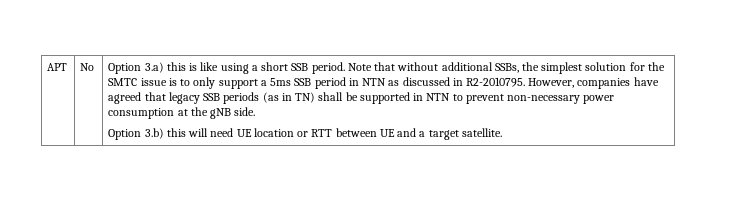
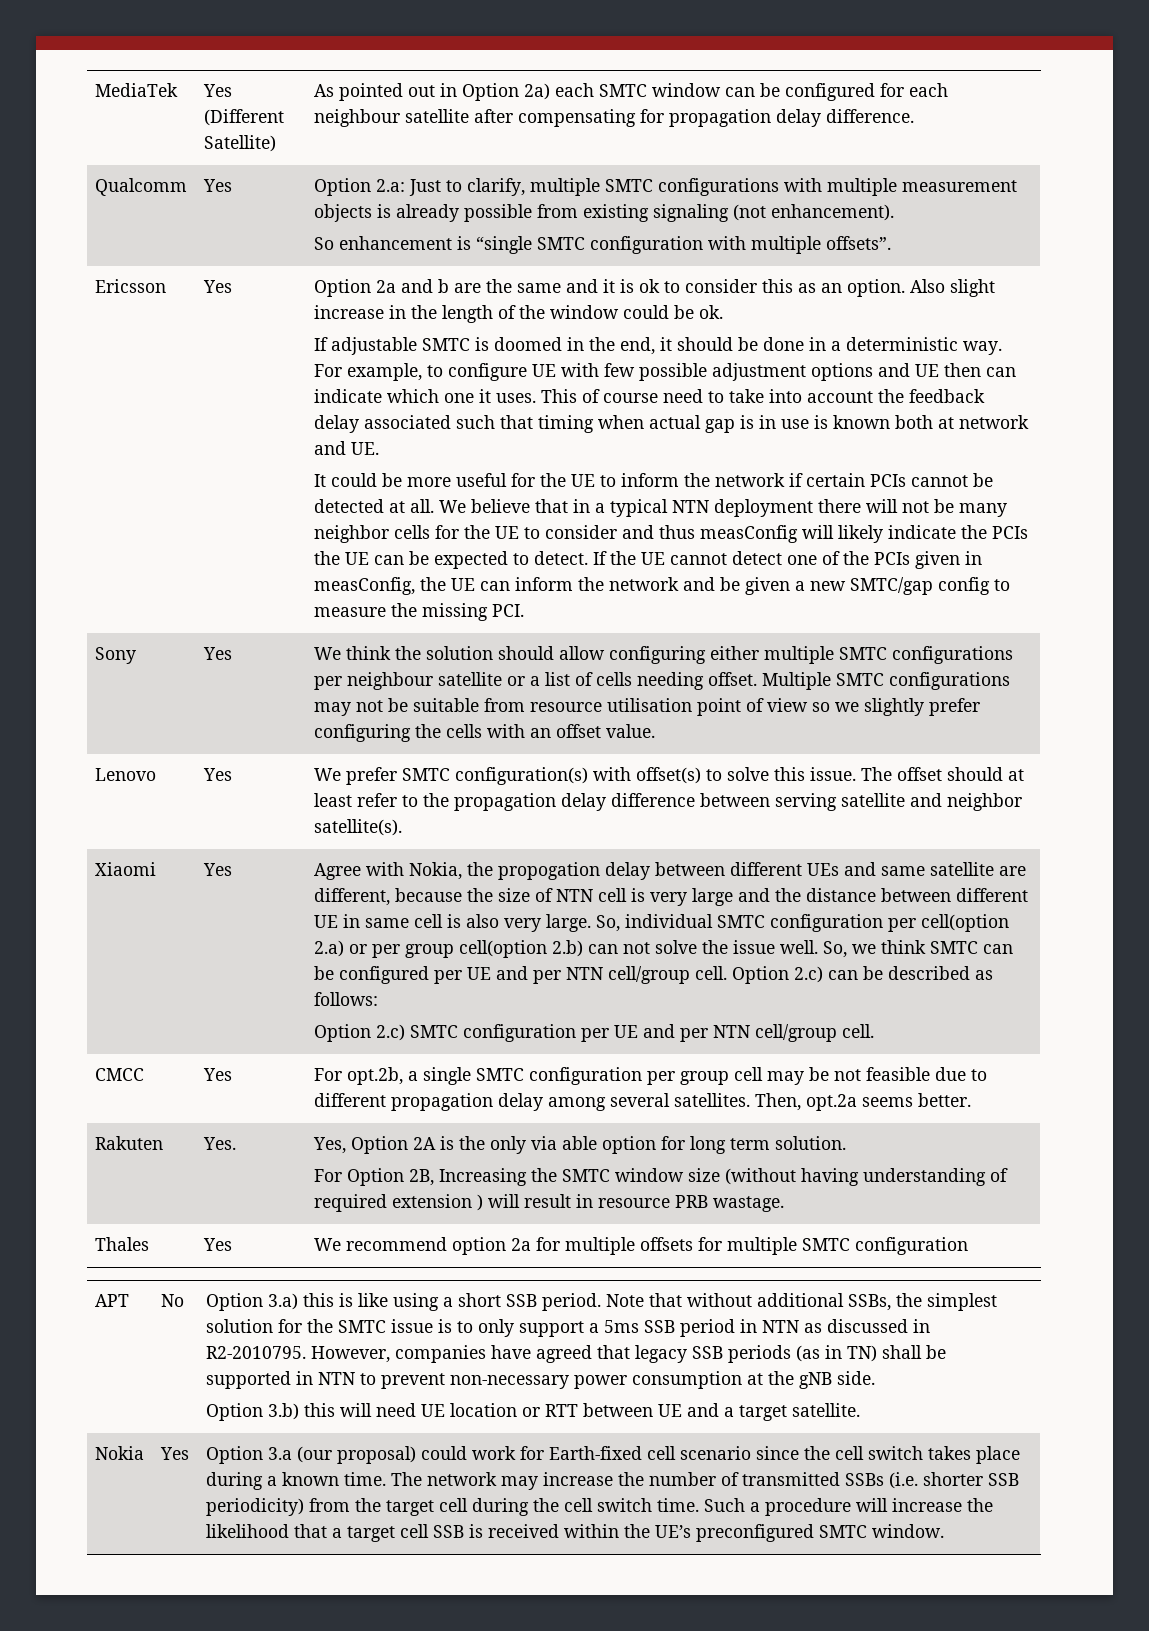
(47, 67) none -> [95,83,179,97] [203,84,233,97] [204,109,285,126] [204,135,277,152] [314,83,949,101] [314,109,915,127] [95,178,188,196] [203,179,233,192] [314,178,1018,196] [314,204,895,222] [314,236,892,254] [95,279,167,293] [203,280,233,293] [314,279,996,297] [314,305,724,323] [314,337,1003,355] [314,363,1017,381] [314,389,986,403] [314,415,1030,433] [314,441,380,455] [314,473,994,487] [314,499,1008,517] [314,525,1029,543] [314,551,983,569] [314,577,1011,595] [314,603,525,621] [95,647,137,664] [203,647,233,660] [314,646,1014,664] [314,672,1011,690] [314,698,981,716] [314,724,656,742] [95,768,157,781] [203,768,233,781] [314,767,1025,785] [314,793,1023,811] [314,819,403,836] [95,862,157,876] [203,863,233,876] [314,862,1027,880] [314,888,1029,906] [314,914,1010,932] [314,940,1014,958] [314,966,994,984] [314,992,379,1006] [314,1024,875,1042] [95,1068,145,1081] [203,1068,233,1081] [314,1067,988,1085] [314,1093,972,1111] [95,1136,164,1150] [203,1137,237,1150] [313,1136,847,1154] [314,1168,1009,1186] [314,1194,785,1212] [95,1237,150,1251] [203,1238,233,1251] [314,1237,969,1255] MediaTek | Yes (Different Satellite) | As pointed out in Option 2a) each SMTC window can be configured for each neighbour satellite after compensating for propagation delay difference. // Qualcomm | Yes | Option 2.a: Just to clarify, multiple SMTC configurations with multiple measurement objects is already possible from existing signaling (not enhancement). // So enhancement is “single SMTC configuration with multiple offsets”. // Ericsson | Yes | Option 2a and b are the same and it is ok to consider this as an option. Also slight increase in the length of the window could be ok. // If adjustable SMTC is doomed in the end, it should be done in a deterministic way. For example, to configure UE with few possible adjustment options and UE then can indicate which one it uses. This of course need to take into account the feedback delay associated such that timing when actual gap is in use is known both at network and UE. // It could be more useful for the UE to inform the network if certain PCIs cannot be detected at all. We believe that in a typical NTN deployment there will not be many neighbor cells for the UE to consider and thus measConfig will likely indicate the PCIs the UE can be expected to detect. If the UE cannot detect one of the PCIs given in measConfig, the UE can inform the network and be given a new SMTC/gap config to measure the missing PCI. // Sony | Yes | We think the solution should allow configuring either multiple SMTC configurations per neighbour satellite or a list of cells needing offset. Multiple SMTC configurations may not be suitable from resource utilisation point of view so we slightly prefer configuring the cells with an offset value. // Lenovo | Yes | We prefer SMTC configuration(s) with offset(s) to solve this issue. The offset should at least refer to the propagation delay difference between serving satellite and neighbor satellite(s). // Xiaomi | Yes | Agree with Nokia, the propogation delay between different UEs and same satellite are different, because the size of NTN cell is very large and the distance between different UE in same cell is also very large. So, individual SMTC configuration per cell(option 2.a) or per group cell(option 2.b) can not solve the issue well. So, we think SMTC can be configured per UE and per NTN cell/group cell. Option 2.c) can be described as follows: // Option 2.c) SMTC configuration per UE and per NTN cell/group cell. // CMCC | Yes | For opt.2b, a single SMTC configuration per group cell may be not feasible due to different propagation delay among several satellites. Then, opt.2a seems better. // Rakuten | Yes. | Yes, Option 2A is the only via able option for long term solution. // For Option 2B, Increasing the SMTC window size (without having understanding of required extension ) will result in resource PRB wastage. // Thales | Yes | We recommend option 2a for multiple offsets for multiple SMTC configuration //
(502, 132) none -> [95,1446,145,1460] [160,1447,190,1460] [206,1446,1021,1464] [206,1472,1020,1490] [206,1498,994,1516] [206,1524,945,1542] // Nokia | Yes | Option 3.a (our proposal) could work for Earth-fixed cell scenario since the cell switch takes place during a known time. The network may increase the number of transmitted SSBs (i.e. shorter SSB periodicity) from the target cell during the cell switch time. Such a procedure will increase the likelihood that a target cell SSB is received within the UE’s preconfigured SMTC window.

